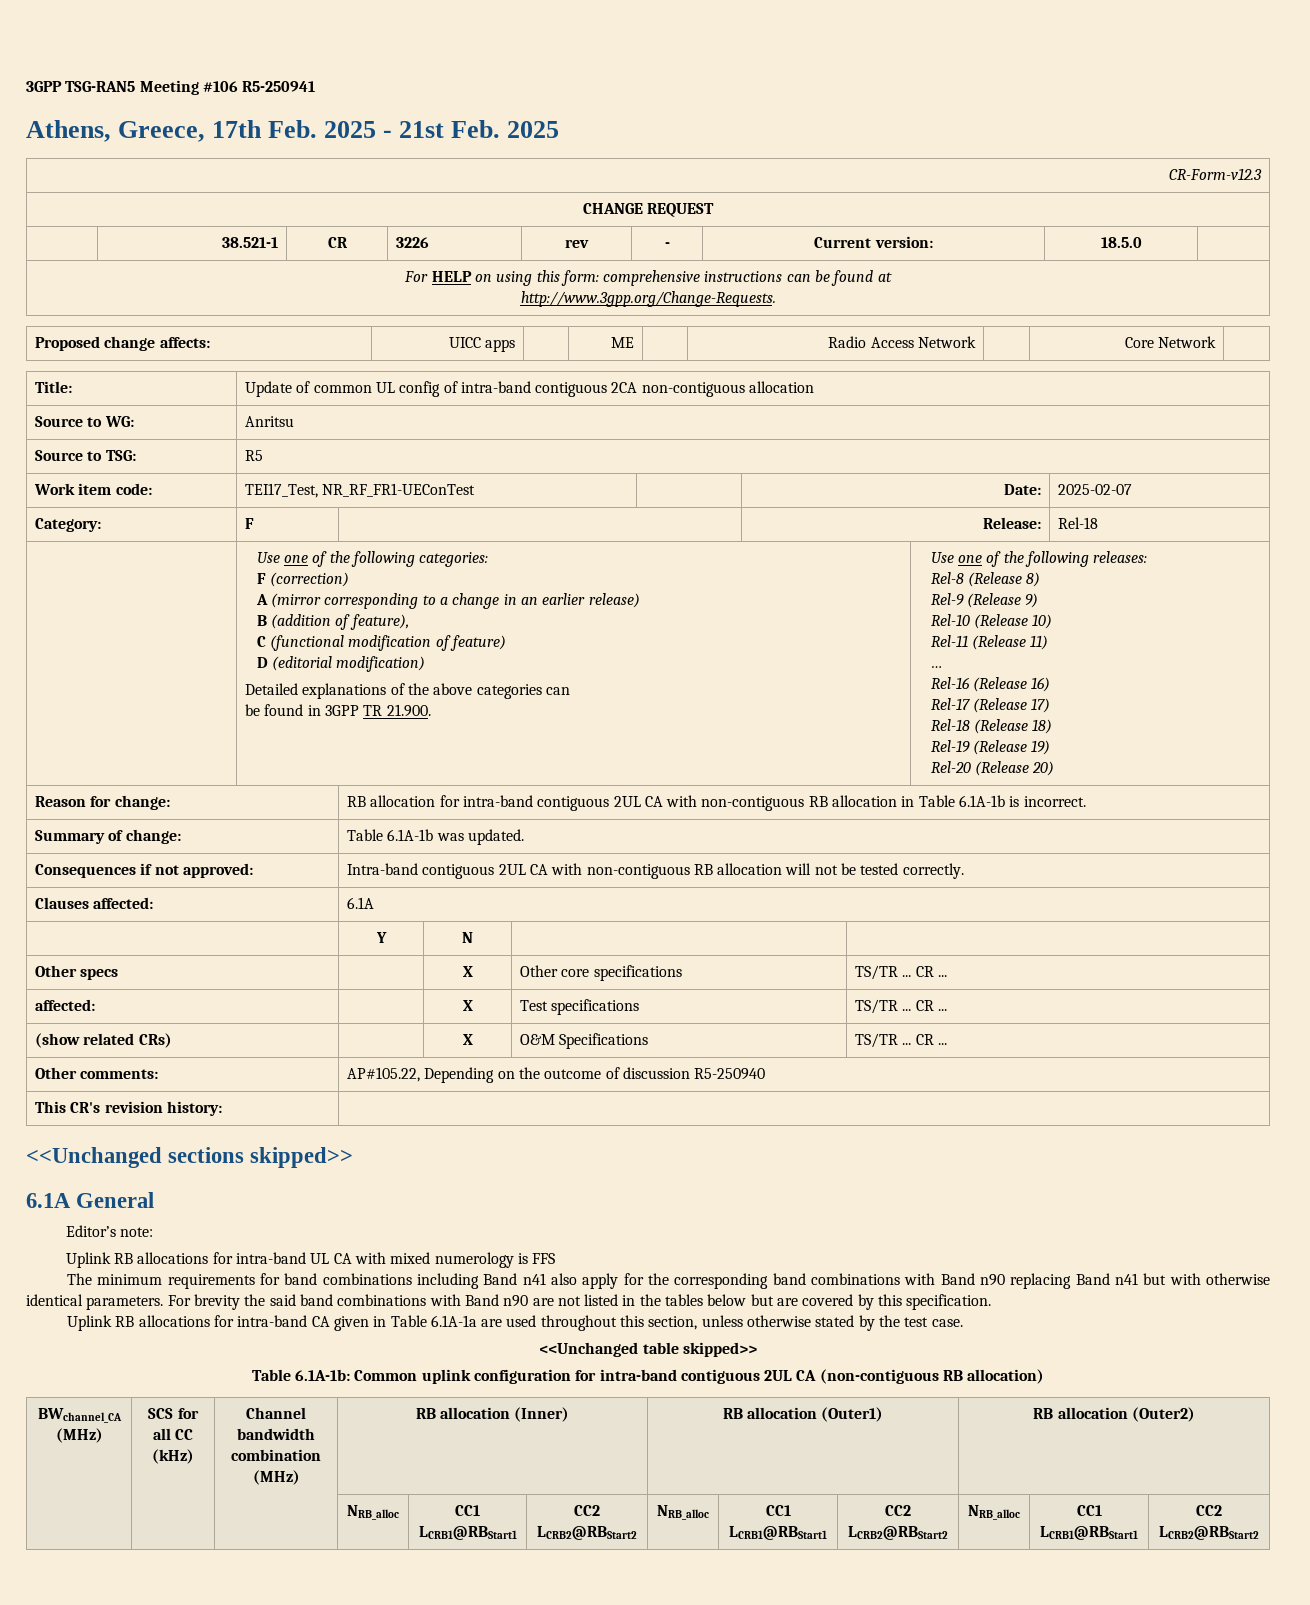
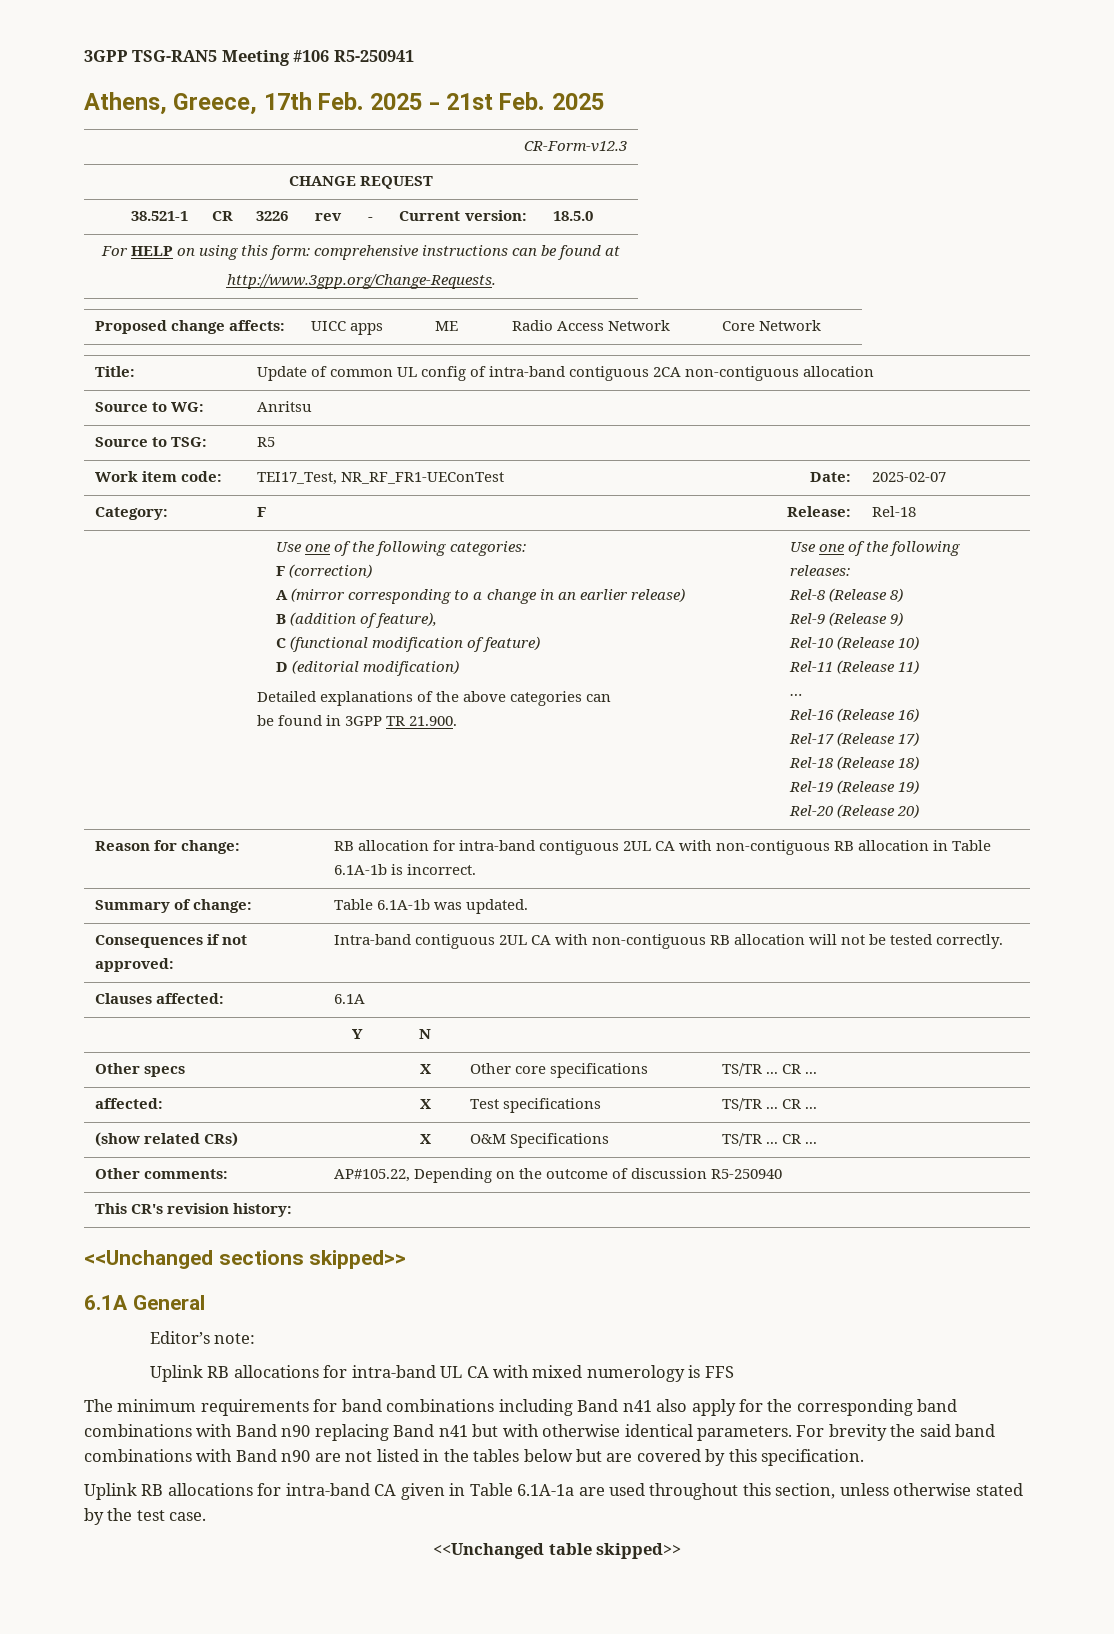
[251,1369,1045,1384] [37,1408,122,1423] [55,1428,103,1443] [148,1408,199,1419] [152,1428,194,1440] [152,1449,194,1464] [246,1407,306,1419] [237,1428,315,1440] [231,1449,321,1461] [252,1470,300,1485] [415,1407,570,1422] [722,1407,884,1422] [1033,1407,1195,1422] [347,1505,399,1520] [455,1505,481,1516] [418,1526,517,1540] [574,1505,600,1516] [537,1526,637,1540] [657,1505,709,1520] [765,1505,791,1516] [729,1526,827,1540] [885,1505,911,1516] [848,1526,948,1540] [968,1505,1020,1520] [1076,1505,1102,1516] [1040,1526,1138,1540] [1196,1505,1222,1516] [1159,1526,1259,1540] // Table 6.1A-1b: Common uplink configuration for intra-band contiguous 2UL CA (non-contiguous RB allocation) // BWchannel_CA (MHz) | SCS for all CC (kHz) | Channel bandwidth combination (MHz) | RB allocation (Inner) | RB allocation (Outer1) | RB allocation (Outer2) // | | | NRB_alloc | CC1 LCRB1@RBStart1 | CC2 LCRB2@RBStart2 | NRB_alloc | CC1 LCRB1@RBStart1 | CC2 LCRB2@RBStart2 | NRB_alloc | CC1 LCRB1@RBStart1 | CC2 LCRB2@RBStart2 -> (681, 1551) none

